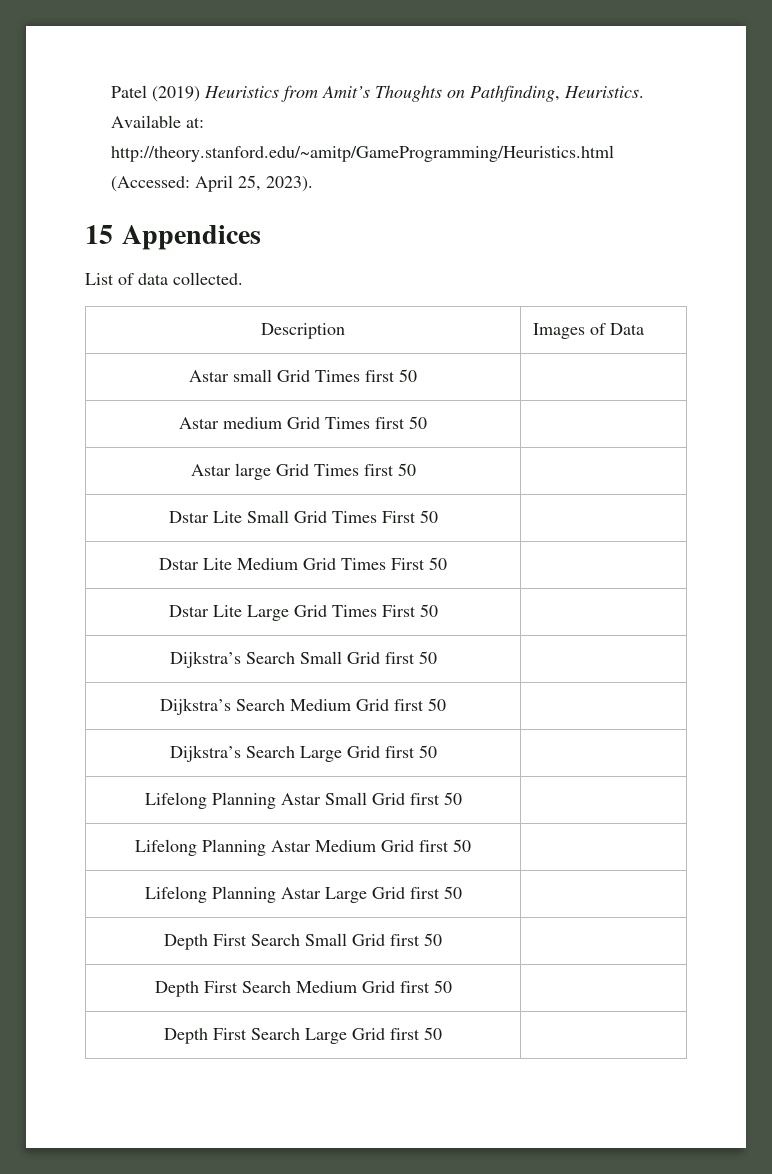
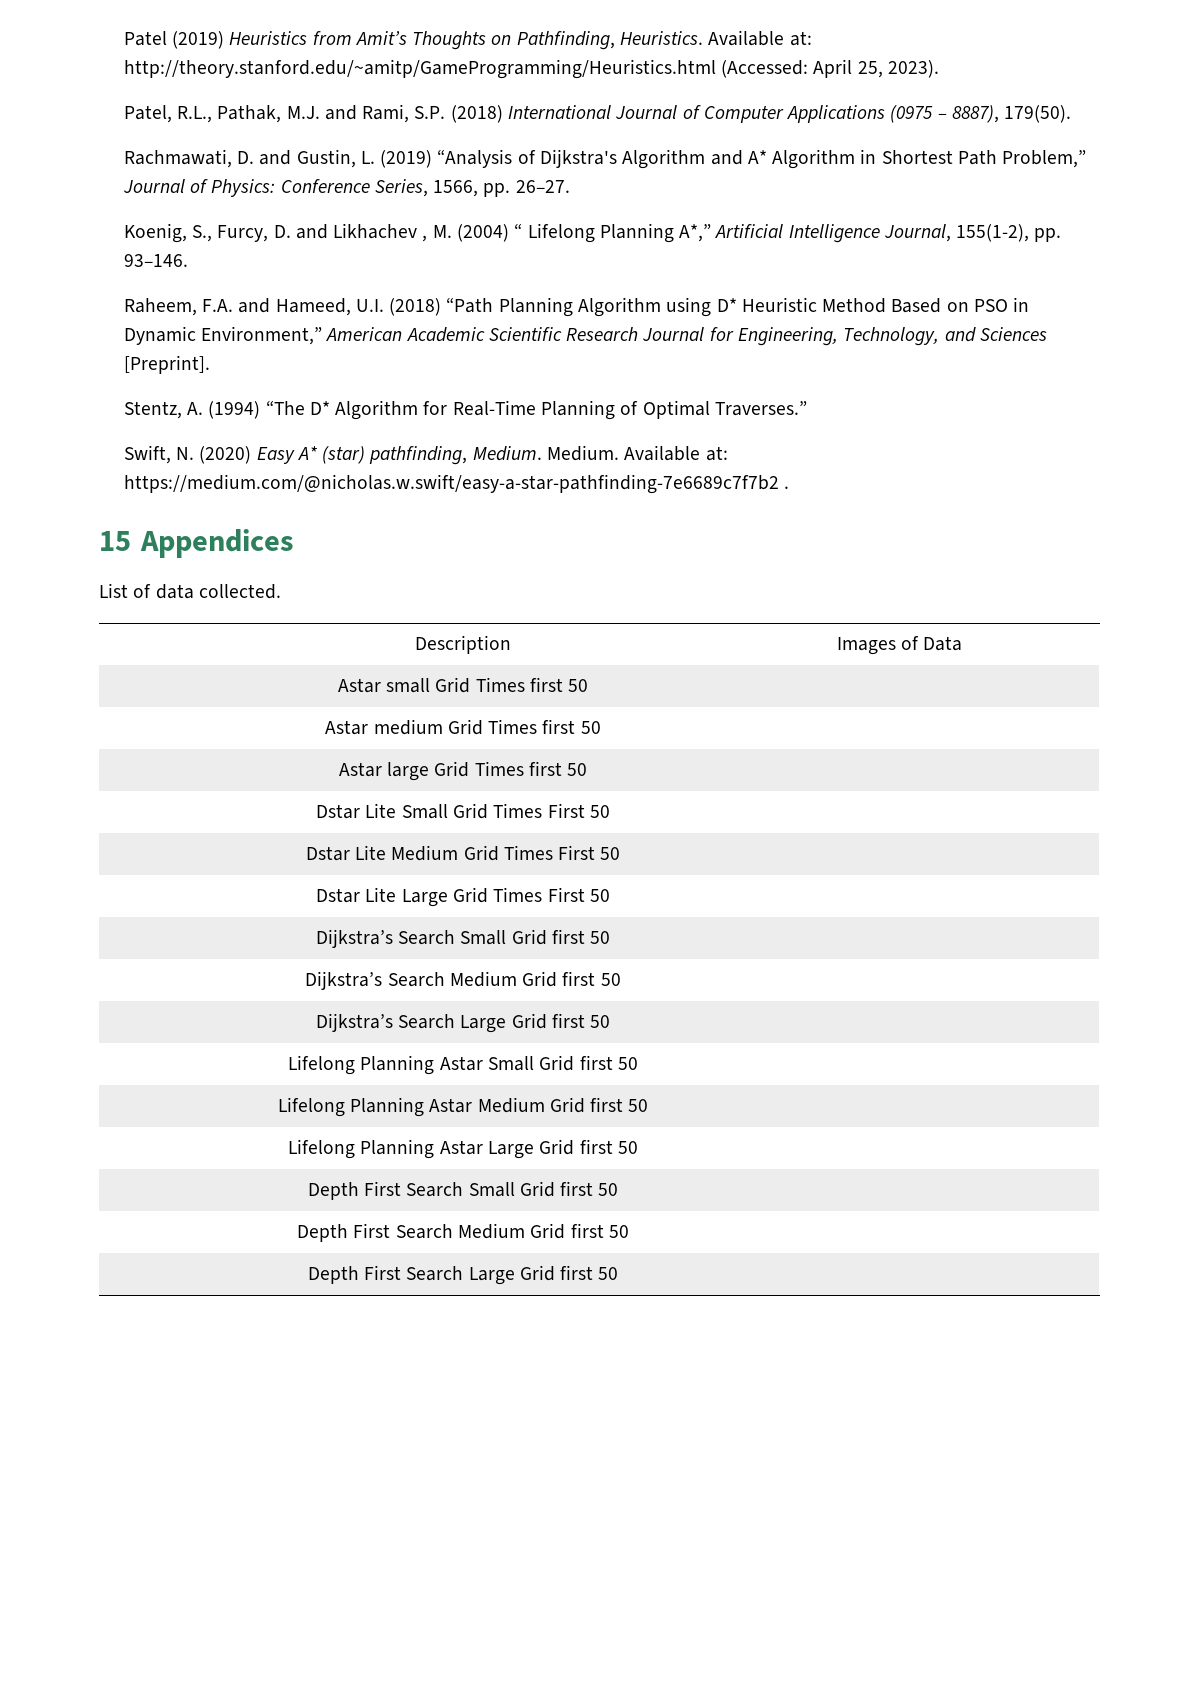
(313, 184) none -> [123,104,1072,123] [123,149,1087,169] [122,179,570,197] [123,223,1062,243] [123,254,188,267] [123,297,1030,317] [123,326,1047,346] [123,355,210,374] [123,400,807,420] [123,445,728,465] [123,474,790,494] // Patel, R.L., Pathak, M.J. and Rami, S.P. (2018) International Journal of Computer Applications (0975 – 8887), 179(50). // Rachmawati, D. and Gustin, L. (2019) “Analysis of Dijkstra's Algorithm and A* Algorithm in Shortest Path Problem,” Journal of Physics: Conference Series, 1566, pp. 26–27. // Koenig, S., Furcy, D. and Likhachev , M. (2004) “ Lifelong Planning A*,” Artificial Intelligence Journal, 155(1-2), pp. 93–146. // Raheem, F.A. and Hameed, U.I. (2018) “Path Planning Algorithm using D* Heuristic Method Based on PSO in Dynamic Environment,” American Academic Scientific Research Journal for Engineering, Technology, and Sciences [Preprint]. // Stentz, A. (1994) “The D* Algorithm for Real-Time Planning of Optimal Traverses.” // Swift, N. (2020) Easy A* (star) pathfinding, Medium. Medium. Available at: https://medium.com/@nicholas.w.swift/easy-a-star-pathfinding-7e6689c7f7b2 .

